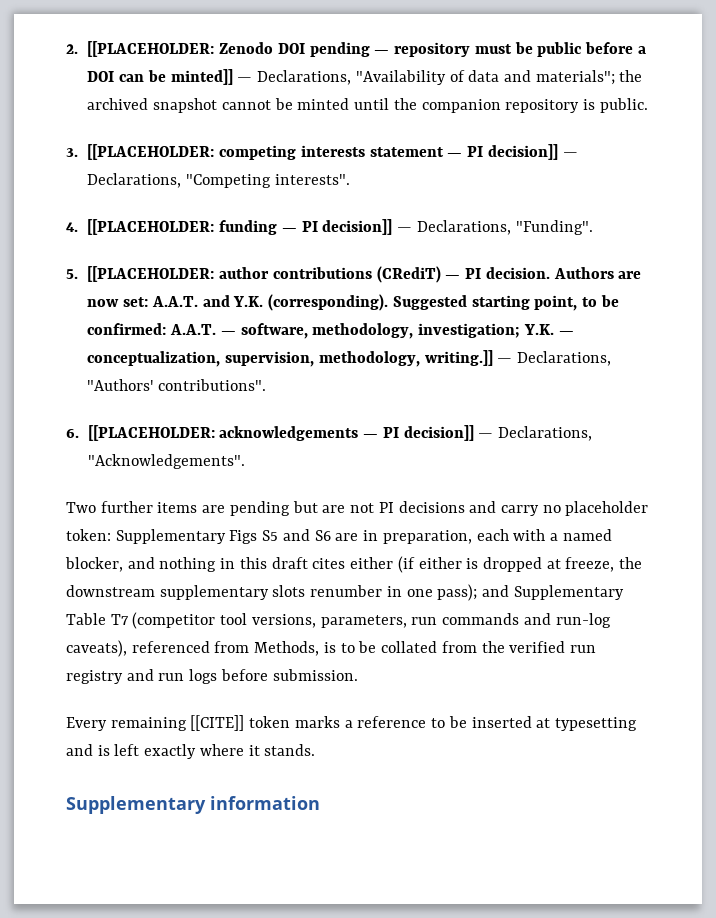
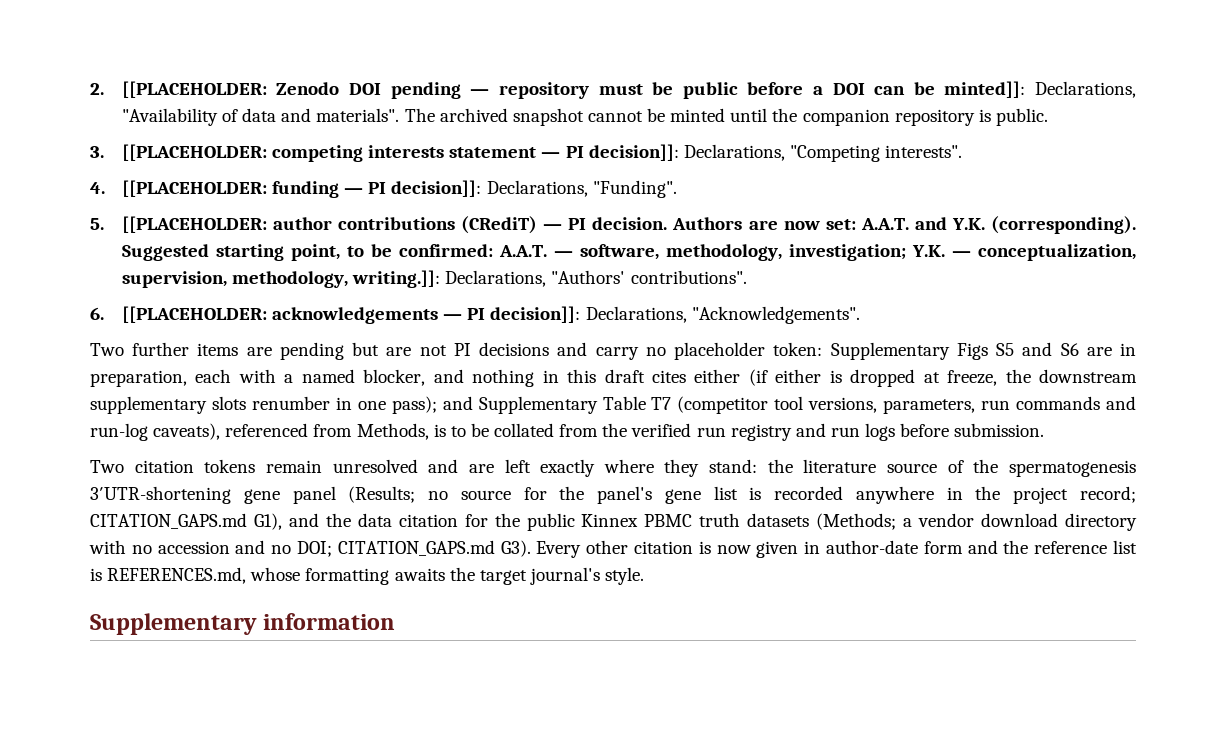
[170,69,253,85] minted]] — -> [944,81,1026,98] minted]]:
[535,70,643,85] materials"; the -> [316,108,435,122] materials". The
[487,144,578,160] decision]] — -> [588,144,679,161] decision]]:
[322,219,413,235] decision]] — -> [391,180,482,197] decision]]:
[424,350,513,366] writing.]] — -> [352,270,441,288] writing.]]:
[403,425,494,441] decision]] — -> [490,306,581,323] decision]]:
[66,715,637,731] [66,744,316,759] Every remaining [[CITE]] token marks a reference to be inserted at typesetting and is left exactly where it stands. -> [90,459,1136,477] [90,486,1136,504] [90,513,1138,531] [89,540,1137,558] [90,567,645,585] Two citation tokens remain unresolved and are left exactly where they stand: the literature source of the spermatogenesis 3′UTR-shortening gene panel (Results; no source for the panel's gene list is recorded anywhere in the project record; CITATION_GAPS.md G1), and the data citation for the public Kinnex PBMC truth datasets (Methods; a vendor download directory with no accession and no DOI; CITATION_GAPS.md G3). Every other citation is now given in author-date form and the reference list is REFERENCES.md, whose formatting awaits the target journal's style.

